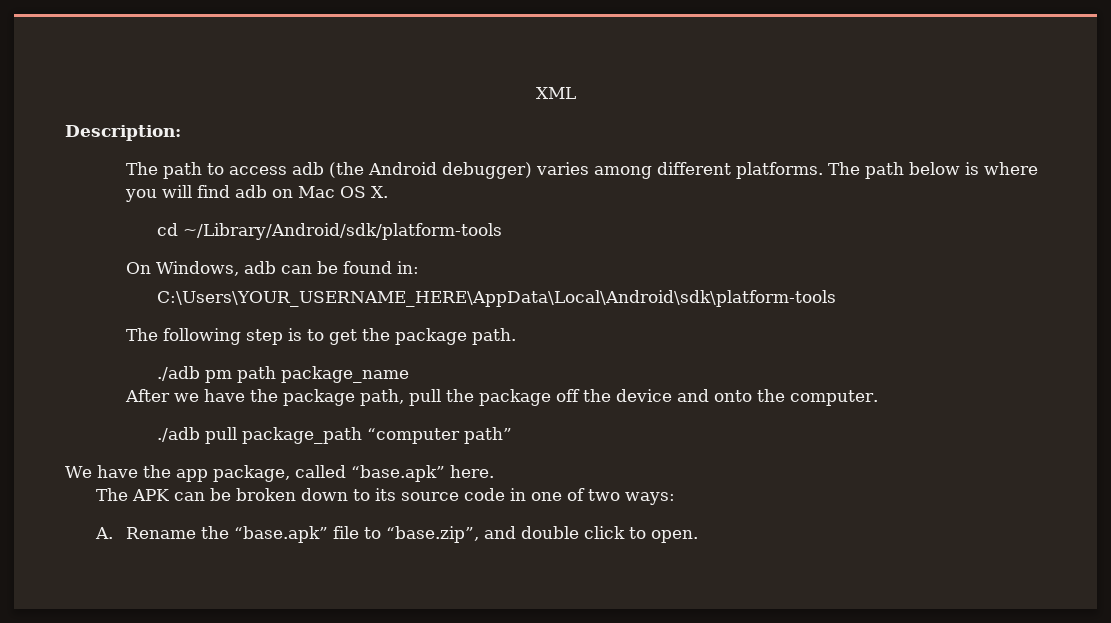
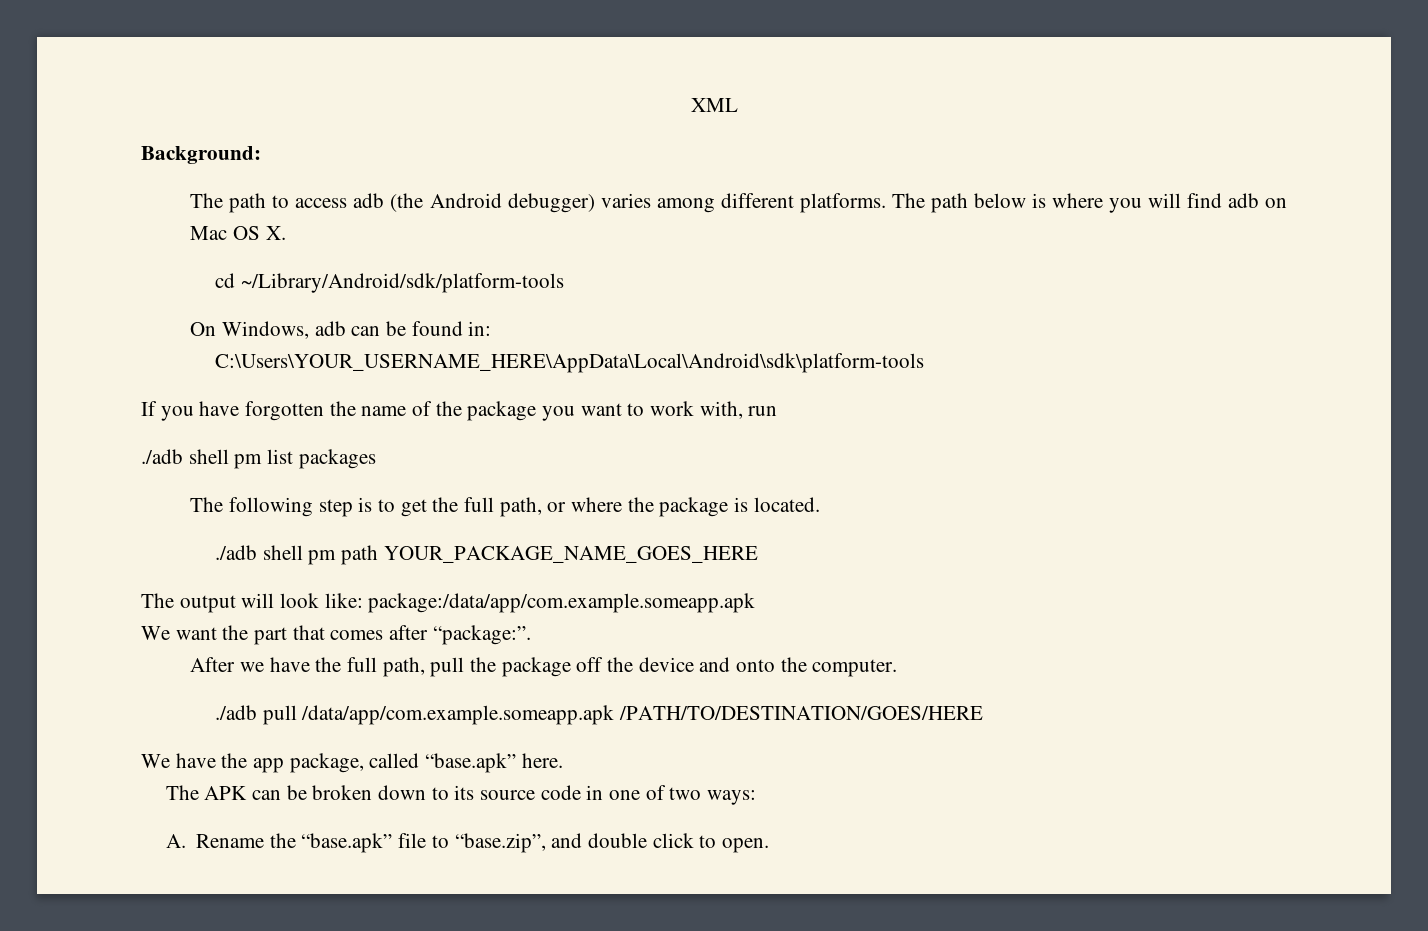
[65,125,181,141] Description: -> [141,146,261,164] Background:
(837, 298) none -> [141,401,778,421] [141,449,376,469] // If you have forgotten the name of the package you want to work with, run // ./adb shell pm list packages
[395,328,517,345] [157,366,201,381] package path. // ./adb -> [463,497,820,517] [214,545,303,560] full path, or where the package is located. // ./adb shell
[281,366,410,383] package_name -> [383,546,758,563] [141,593,756,613] [141,625,531,645] YOUR_PACKAGE_NAME_GOES_HERE // The output will look like: package:/data/app/com.example.someapp.apk // We want the part that comes after “package:”.
[283,389,356,406] package -> [346,657,377,672] full
[242,427,513,444] package_path “computer path” -> [301,705,983,725] /data/app/com.example.someapp.apk /PATH/TO/DESTINATION/GOES/HERE

